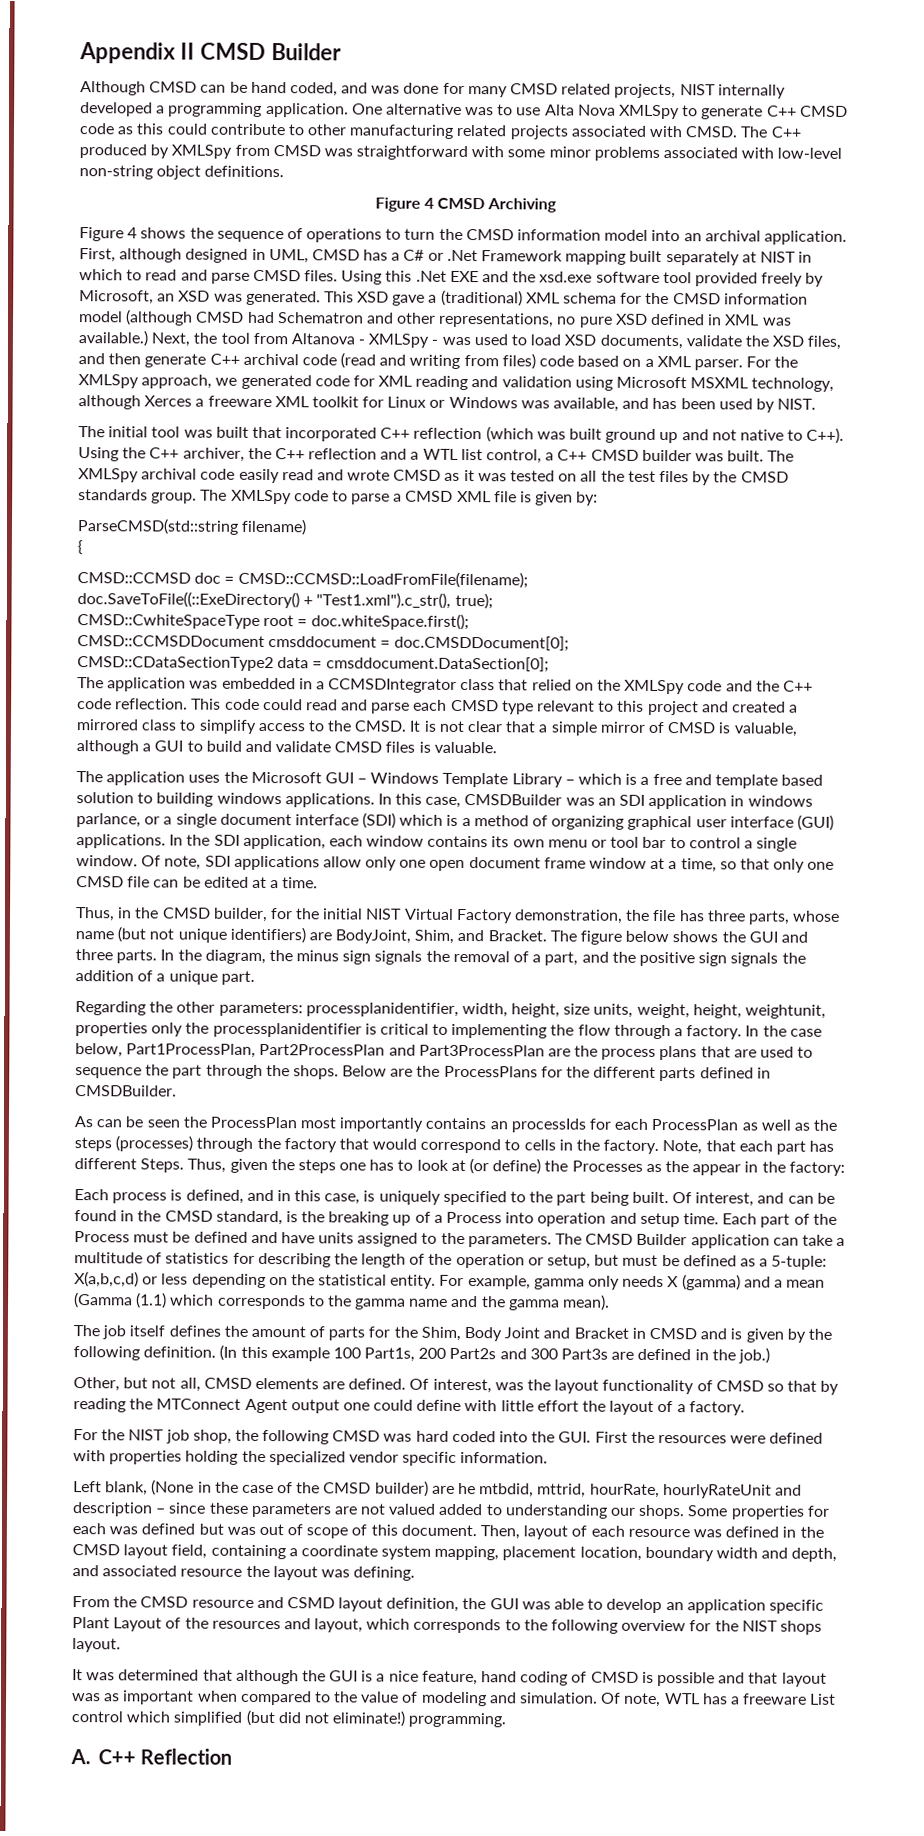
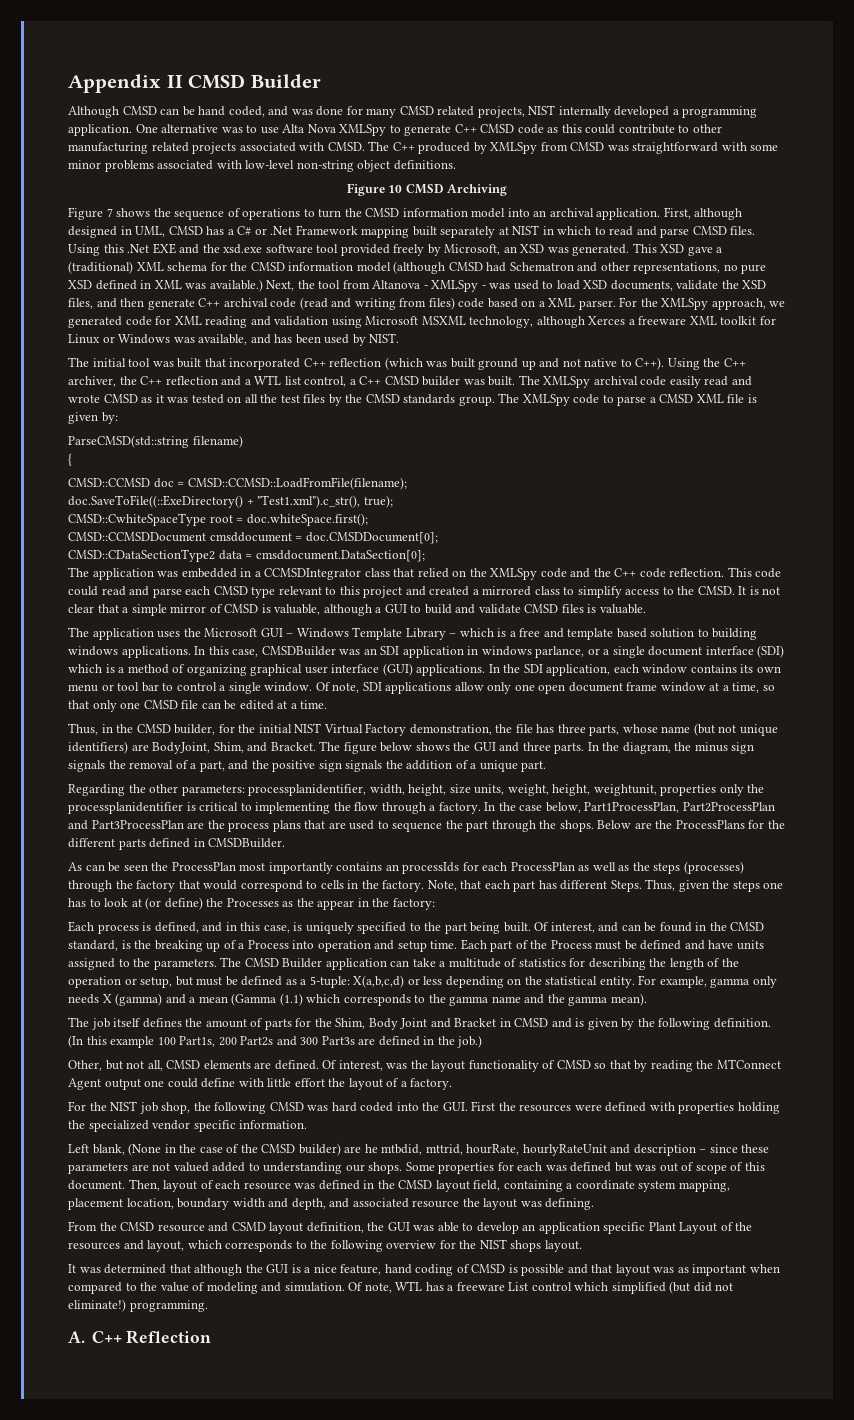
[423,197,434,209] 4 -> [388,185,403,193] 10
[127,227,138,239] 4 -> [106,208,113,217] 7

